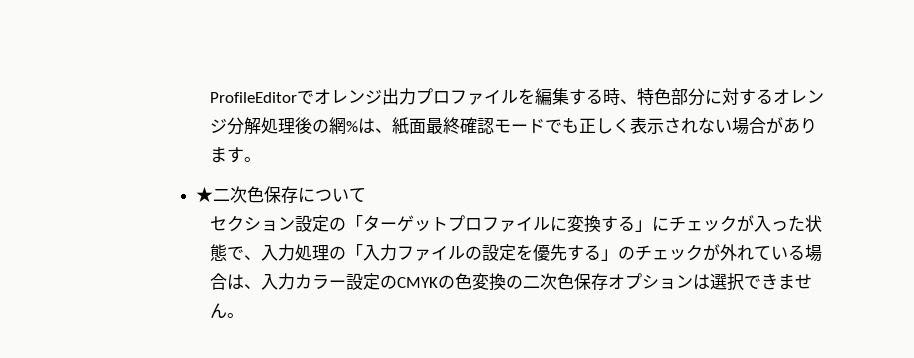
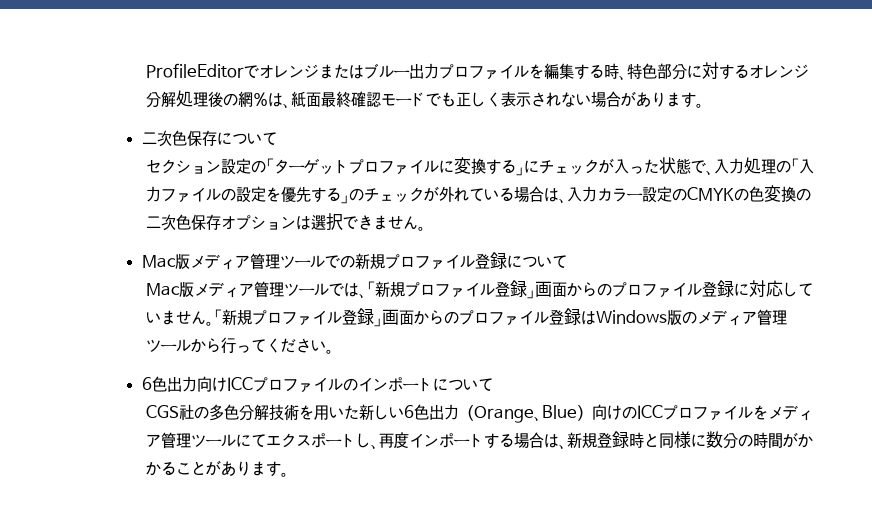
(382, 96) none -> [318,63,410,79] またはブルー
[196,187,214,203] ★ -> (704, 105) none
(244, 315) none -> [142,252,568,270] [145,280,813,299] [145,308,787,327] [145,337,334,354] [142,376,494,392] [145,404,813,423] [145,431,813,450] [145,460,289,477] // Mac版メディア管理ツールでの新規プロファイル登録について // Mac版メディア管理ツールでは、「新規プロファイル登録」画面からのプロファイル登録に対応していません。「新規プロファイル登録」画面からのプロファイル登録はWindows版のメディア管理ツールから行ってください。 // 6色出力向けICCプロファイルのインポートについて // CGS社の多色分解技術を用いた新しい6色出力（Orange、Blue）向けのICCプロファイルをメディア管理ツールにてエクスポートし、再度インポートする場合は、新規登録時と同様に数分の時間がかかることがあります。

